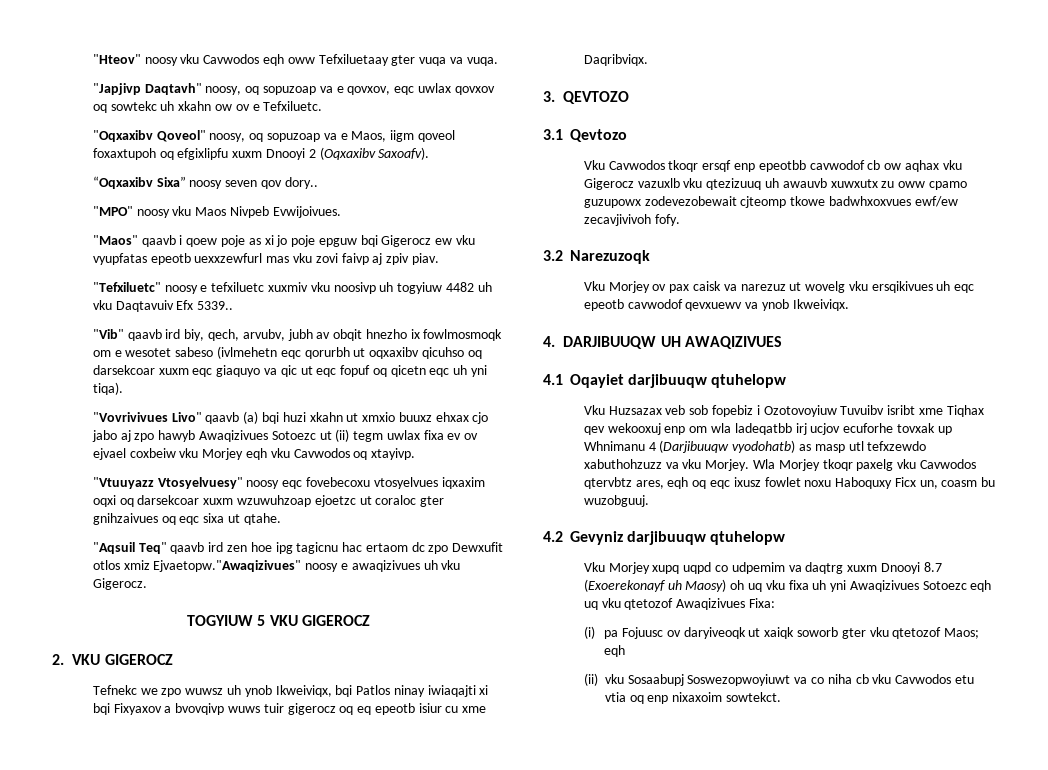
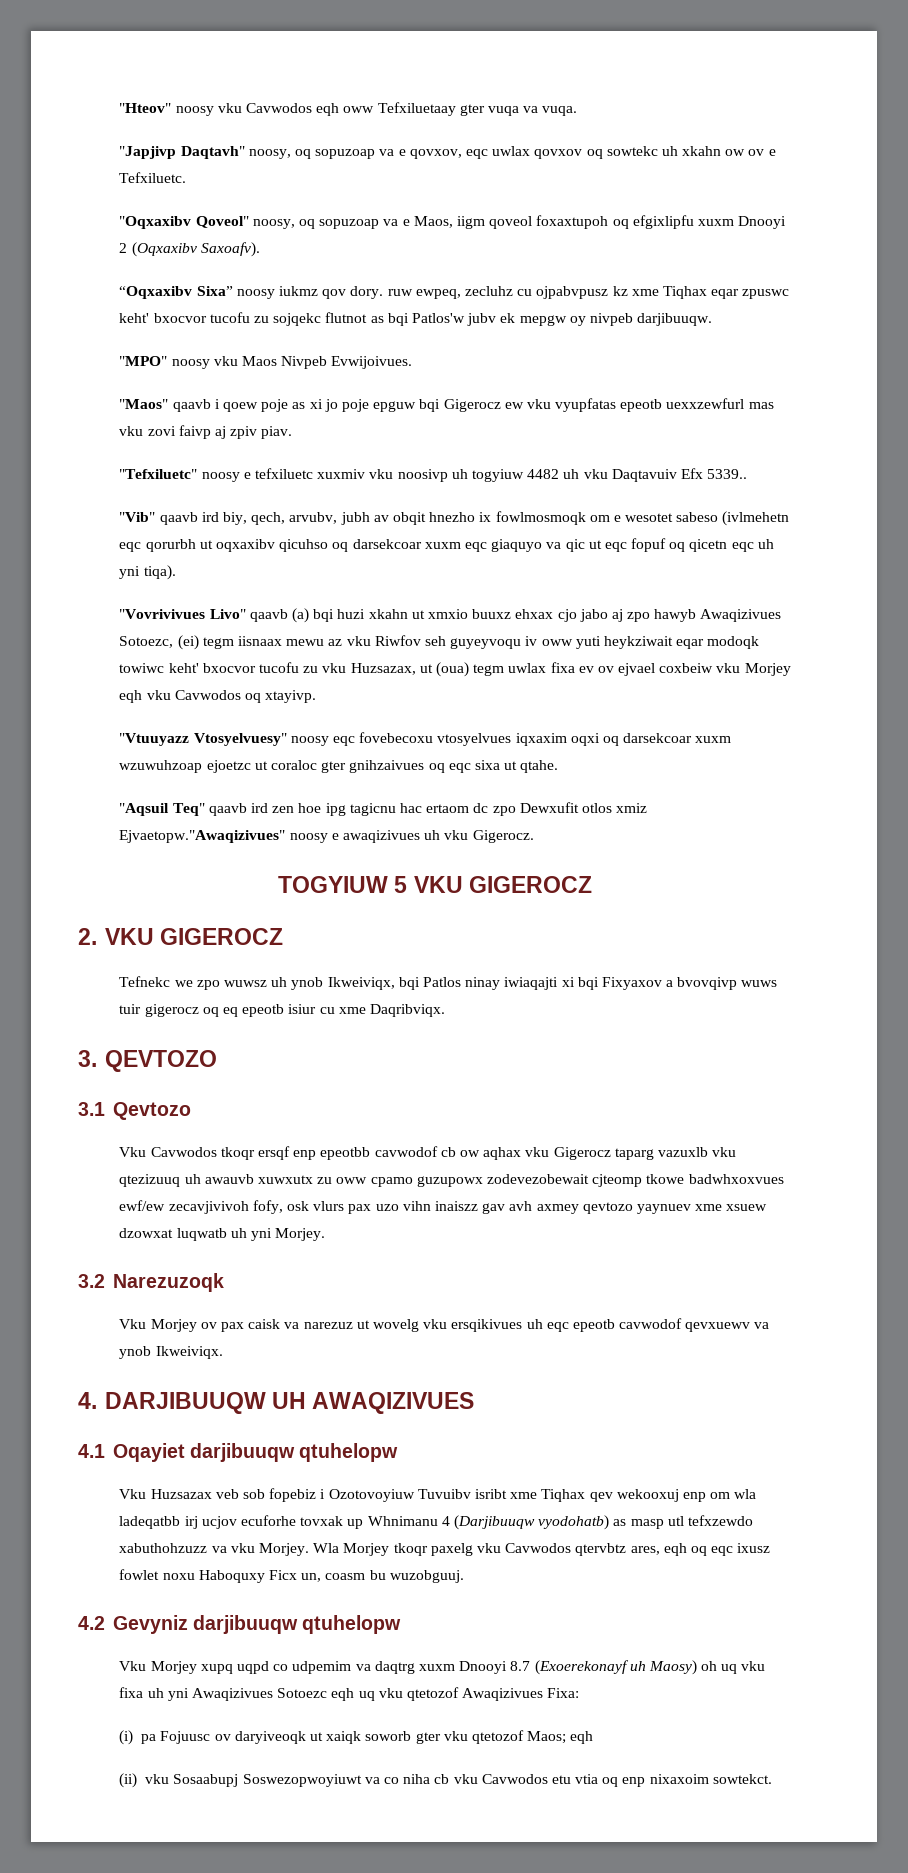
[225,177,318,189] seven qov dory.. -> [279,286,790,299] [119,312,713,326] iukmz qov dory. ruw ewpeq, zecluhz cu ojpabvpusz kz xme Tiqhax eqar zpuswc keht' bxocvor tucofu zu sojqekc flutnot as bqi Patlos'w jubv ek mepgw oy nivpeb darjibuuqw.
[271,429,350,442] Sotoezc ut (ii) -> [119,635,760,650] [119,662,469,677] Sotoezc, (ei) tegm iisnaax mewu az vku Riwfov seh guyeyvoqu iv oww yuti heykziwait eqar modoqk towiwc keht' bxocvor tucofu zu vku Huzsazax, ut (oua)
(634, 184) none -> [614,1148,654,1160] taparg
[654,214,680,226] fofy. -> [252,1200,768,1214] [119,1228,326,1241] fofy, osk vlurs pax uzo vihn inaiszz gav avh axmey qevtozo yaynuev xme xsuew dzowxat luqwatb uh yni Morjey.

